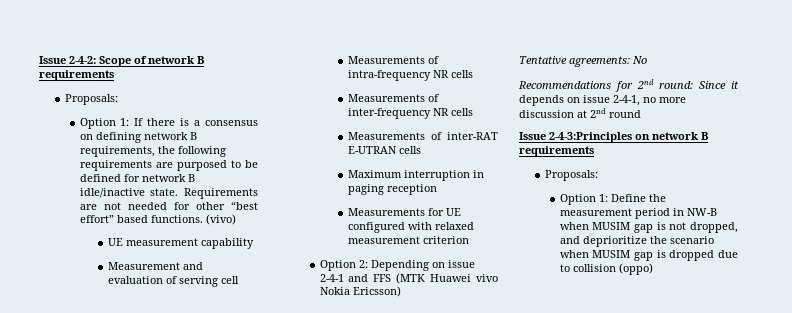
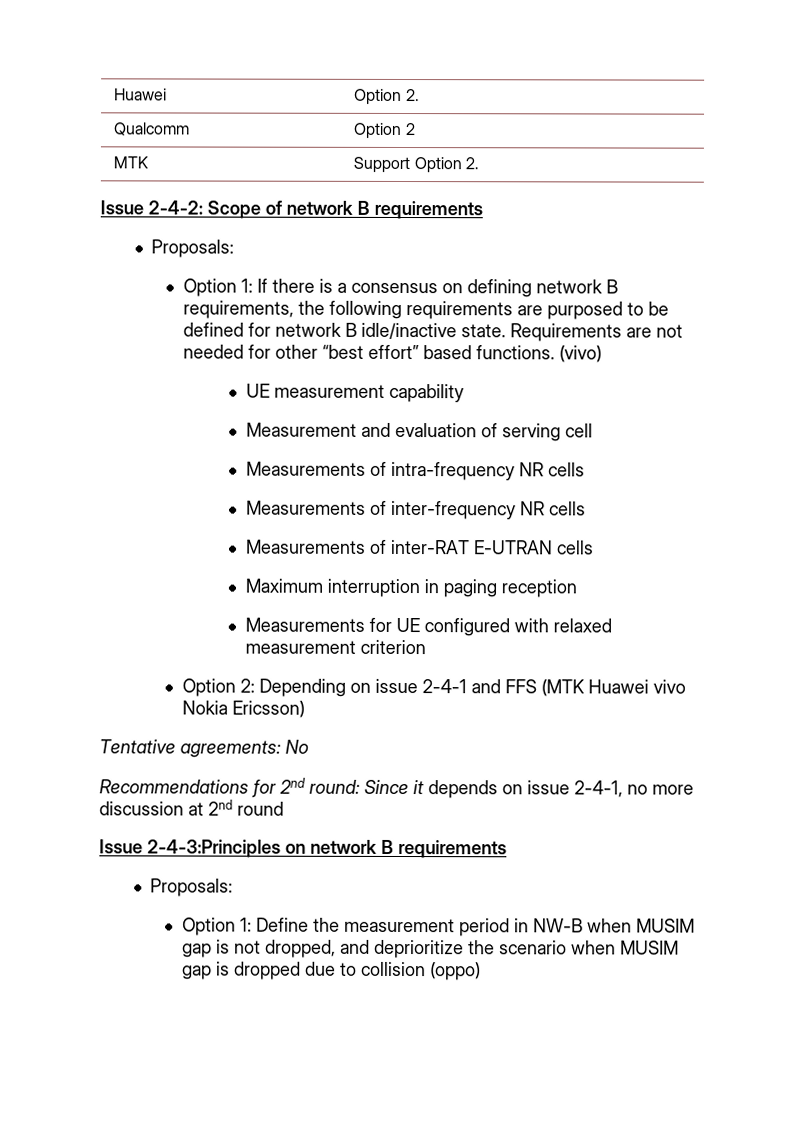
(39, 60) none -> [114,88,168,101] [354,88,420,106] [113,122,191,136] [353,122,416,139] [113,156,149,169] [353,156,480,174] Huawei | Option 2. // Qualcomm | Option 2 // MTK | Support Option 2. //

